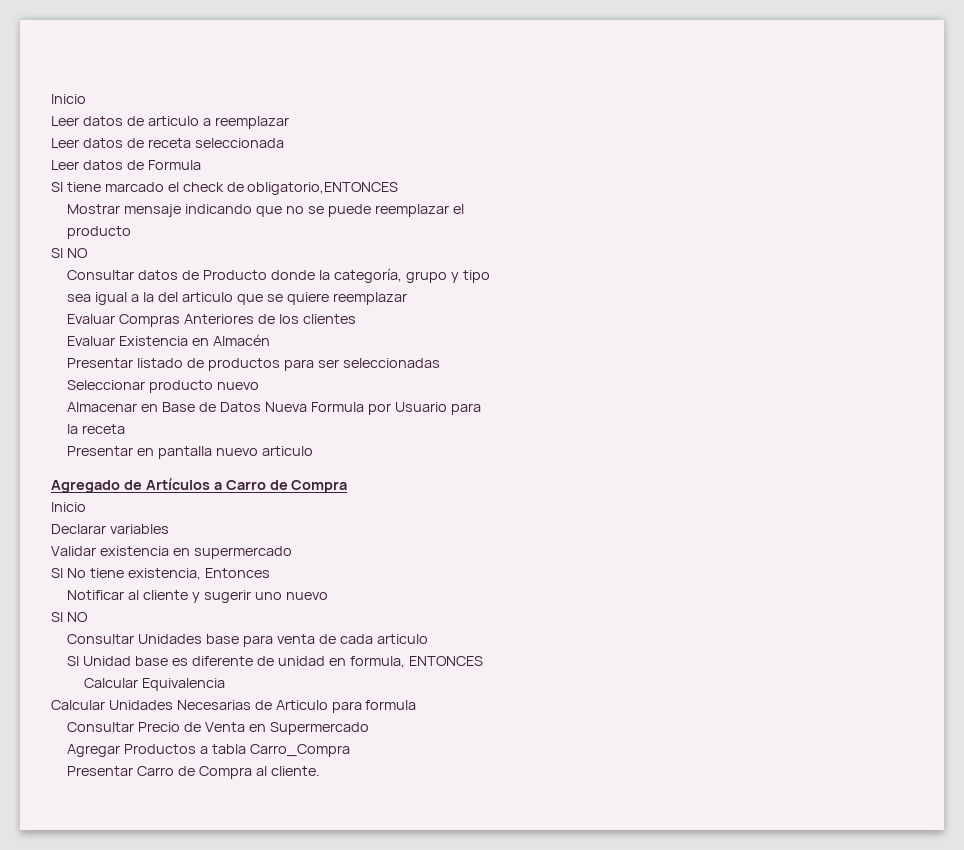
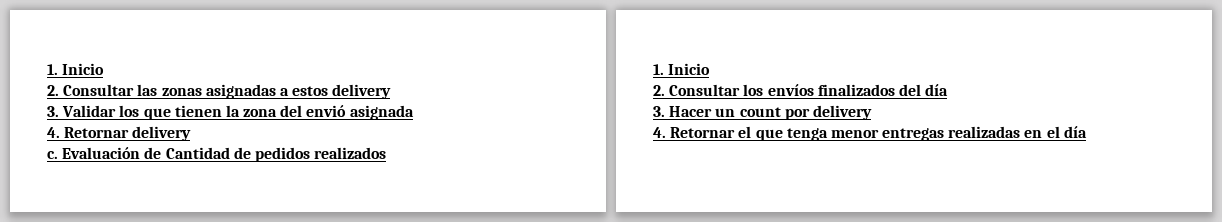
[51,94,86,104] [51,116,289,129] [51,138,284,148] [51,160,201,170] [51,182,399,195] [67,204,464,217] [67,226,132,239] [51,248,88,258] [67,268,490,283] [67,292,407,305] [67,314,356,327] [67,334,271,346] [67,358,440,371] [67,380,260,393] [67,402,481,415] [67,424,126,434] [67,446,314,459] [51,478,348,493] [51,502,86,512] [51,524,169,534] [51,546,292,559] [51,568,270,580] [67,590,328,603] [51,612,88,622] [67,634,428,647] [67,656,483,668] [83,678,225,691] [51,700,417,713] [67,722,369,735] [67,744,351,757] [67,766,320,779] Inicio // Leer datos de articulo a reemplazar // Leer datos de receta seleccionada // Leer datos de Formula // SI tiene marcado el check de obligatorio,ENTONCES // Mostrar mensaje indicando que no se puede reemplazar el // producto // SI NO // Consultar datos de Producto donde la categoría, grupo y tipo // sea igual a la del articulo que se quiere reemplazar // Evaluar Compras Anteriores de los clientes // Evaluar Existencia en Almacén // Presentar listado de productos para ser seleccionadas // Seleccionar producto nuevo // Almacenar en Base de Datos Nueva Formula por Usuario para // la receta // Presentar en pantalla nuevo articulo // Agregado de Artículos a Carro de Compra // Inicio // Declarar variables // Validar existencia en supermercado // SI No tiene existencia, Entonces // Notificar al cliente y sugerir uno nuevo // SI NO // Consultar Unidades base para venta de cada articulo // SI Unidad base es diferente de unidad en formula, ENTONCES // Calcular Equivalencia // Calcular Unidades Necesarias de Articulo para formula // Consultar Precio de Venta en Supermercado // Agregar Productos a tabla Carro_Compra // Presentar Carro de Compra al cliente. -> [47,63,105,75] [47,84,392,99] [47,105,414,120] [47,126,192,141] [47,147,387,162] [653,63,711,75] [653,84,949,96] [653,105,872,120] [653,126,1087,141] 1. Inicio // 2. Consultar las zonas asignadas a estos delivery // 3. Validar los que tienen la zona del envió asignada // 4. Retornar delivery // c. Evaluación de Cantidad de pedidos realizados // 1. Inicio // 2. Consultar los envíos finalizados del día // 3. Hacer un count por delivery // 4. Retornar el que tenga menor entregas realizadas en el día

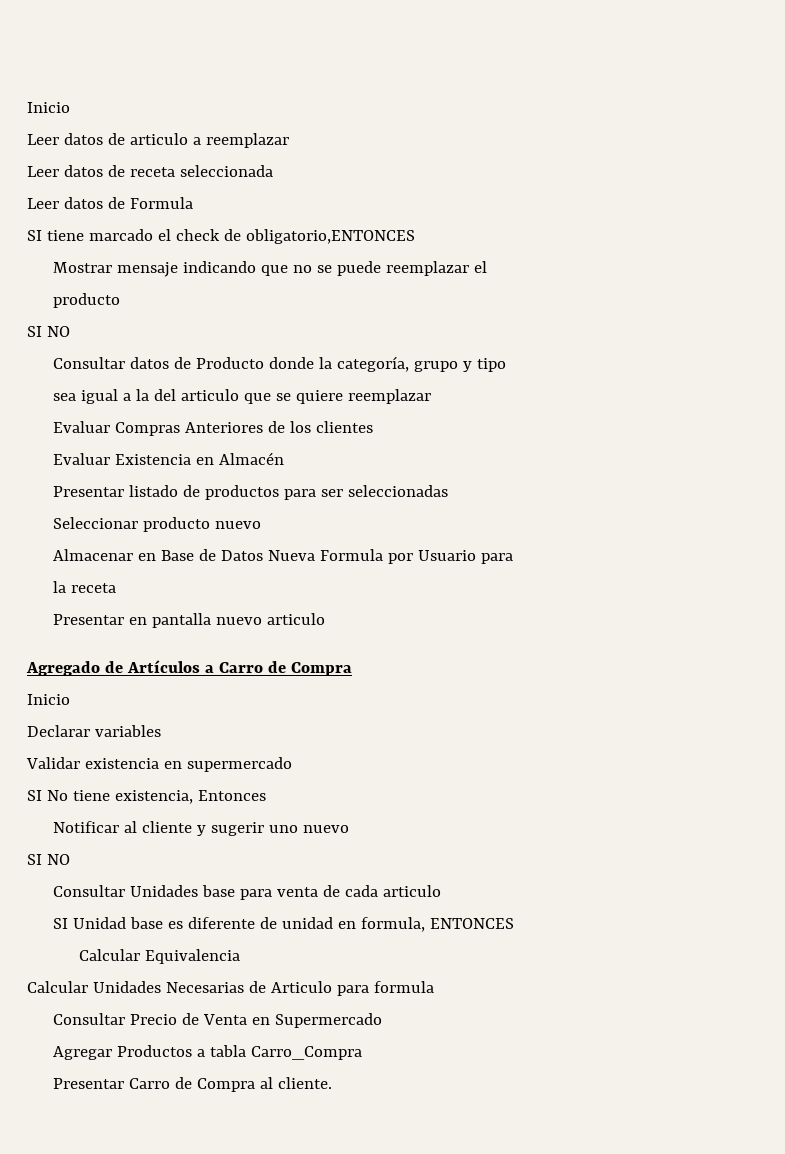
[47,63,105,75] [47,84,392,99] [47,105,414,120] [47,126,192,141] [47,147,387,162] [653,63,711,75] [653,84,949,96] [653,105,872,120] [653,126,1087,141] 1. Inicio // 2. Consultar las zonas asignadas a estos delivery // 3. Validar los que tienen la zona del envió asignada // 4. Retornar delivery // c. Evaluación de Cantidad de pedidos realizados // 1. Inicio // 2. Consultar los envíos finalizados del día // 3. Hacer un count por delivery // 4. Retornar el que tenga menor entregas realizadas en el día -> [27,102,70,113] [27,133,289,148] [27,165,273,177] [27,197,193,209] [27,229,415,244] [53,261,488,277] [53,293,121,308] [27,326,70,337] [53,356,507,372] [53,389,432,404] [53,421,374,436] [53,452,285,465] [53,485,449,500] [53,517,262,532] [53,549,514,564] [53,581,117,593] [53,613,326,628] [26,660,352,676] [27,694,70,705] [27,725,161,737] [26,757,292,772] [27,790,266,804] [53,821,350,836] [27,854,70,865] [53,885,442,900] [53,917,515,932] [79,949,241,964] [27,981,434,996] [53,1013,383,1028] [53,1045,363,1060] [53,1077,333,1092] Inicio // Leer datos de articulo a reemplazar // Leer datos de receta seleccionada // Leer datos de Formula // SI tiene marcado el check de obligatorio,ENTONCES // Mostrar mensaje indicando que no se puede reemplazar el // producto // SI NO // Consultar datos de Producto donde la categoría, grupo y tipo // sea igual a la del articulo que se quiere reemplazar // Evaluar Compras Anteriores de los clientes // Evaluar Existencia en Almacén // Presentar listado de productos para ser seleccionadas // Seleccionar producto nuevo // Almacenar en Base de Datos Nueva Formula por Usuario para // la receta // Presentar en pantalla nuevo articulo // Agregado de Artículos a Carro de Compra // Inicio // Declarar variables // Validar existencia en supermercado // SI No tiene existencia, Entonces // Notificar al cliente y sugerir uno nuevo // SI NO // Consultar Unidades base para venta de cada articulo // SI Unidad base es diferente de unidad en formula, ENTONCES // Calcular Equivalencia // Calcular Unidades Necesarias de Articulo para formula // Consultar Precio de Venta en Supermercado // Agregar Productos a tabla Carro_Compra // Presentar Carro de Compra al cliente.

